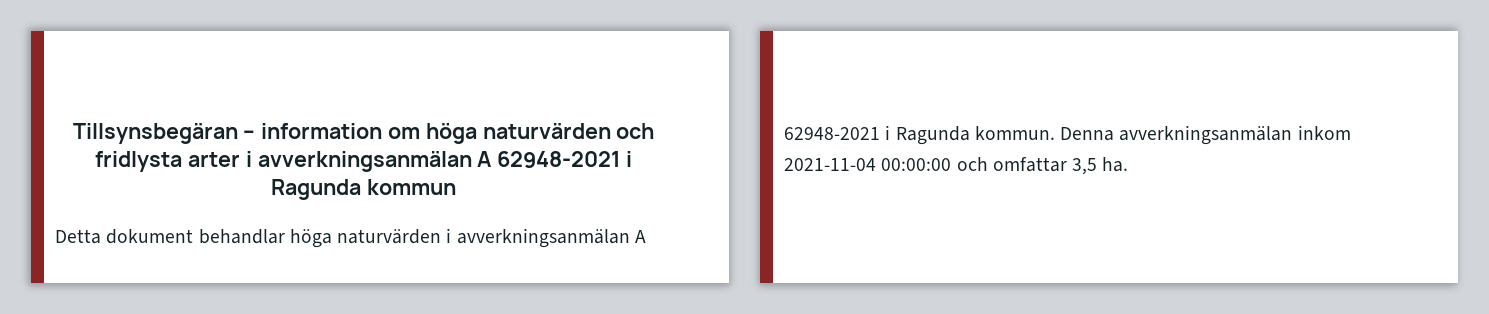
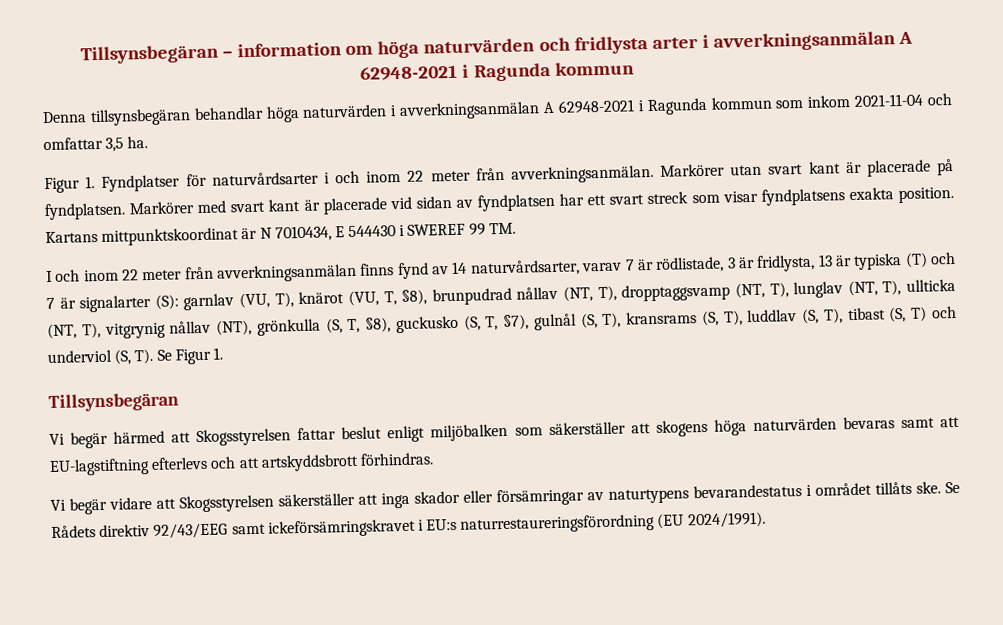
[55,229,194,244] Detta dokument -> [42,108,191,127] Denna tillsynsbegäran
[974,125,1293,145] kommun. Denna avverkningsanmälan -> [710,96,804,110] kommun som
[881,158,952,171] 00:00:00 -> (924, 100) none
(1129, 164) none -> [44,158,954,194] [44,186,954,221] [45,222,516,246] [46,251,956,283] [46,278,956,313] [47,305,957,340] [47,347,223,365] [48,392,179,413] [49,416,960,449] [49,452,434,477] [50,481,960,515] [51,511,766,539] // Figur 1. Fyndplatser för naturvårdsarter i och inom 22 meter från avverkningsanmälan. Markörer utan svart kant är placerade på fyndplatsen. Markörer med svart kant är placerade vid sidan av fyndplatsen har ett svart streck som visar fyndplatsens exakta position. Kartans mittpunktskoordinat är N 7010434, E 544430 i SWEREF 99 TM. // I och inom 22 meter från avverkningsanmälan finns fynd av 14 naturvårdsarter, varav 7 är rödlistade, 3 är fridlysta, 13 är typiska (T) och 7 är signalarter (S): garnlav (VU, T), knärot (VU, T, §8), brunpudrad nållav (NT, T), dropptaggsvamp (NT, T), lunglav (NT, T), ullticka (NT, T), vitgrynig nållav (NT), grönkulla (S, T, §8), guckusko (S, T, §7), gulnål (S, T), kransrams (S, T), luddlav (S, T), tibast (S, T) och underviol (S, T). Se Figur 1. // Tillsynsbegäran // Vi begär härmed att Skogsstyrelsen fattar beslut enligt miljöbalken som säkerställer att skogens höga naturvärden bevaras samt att EU-lagstiftning efterlevs och att artskyddsbrott förhindras. // Vi begär vidare att Skogsstyrelsen säkerställer att inga skador eller försämringar av naturtypens bevarandestatus i området tillåts ske. Se Rådets direktiv 92/43/EEG samt ickeförsämringskravet i EU:s naturrestaureringsförordning (EU 2024/1991).

